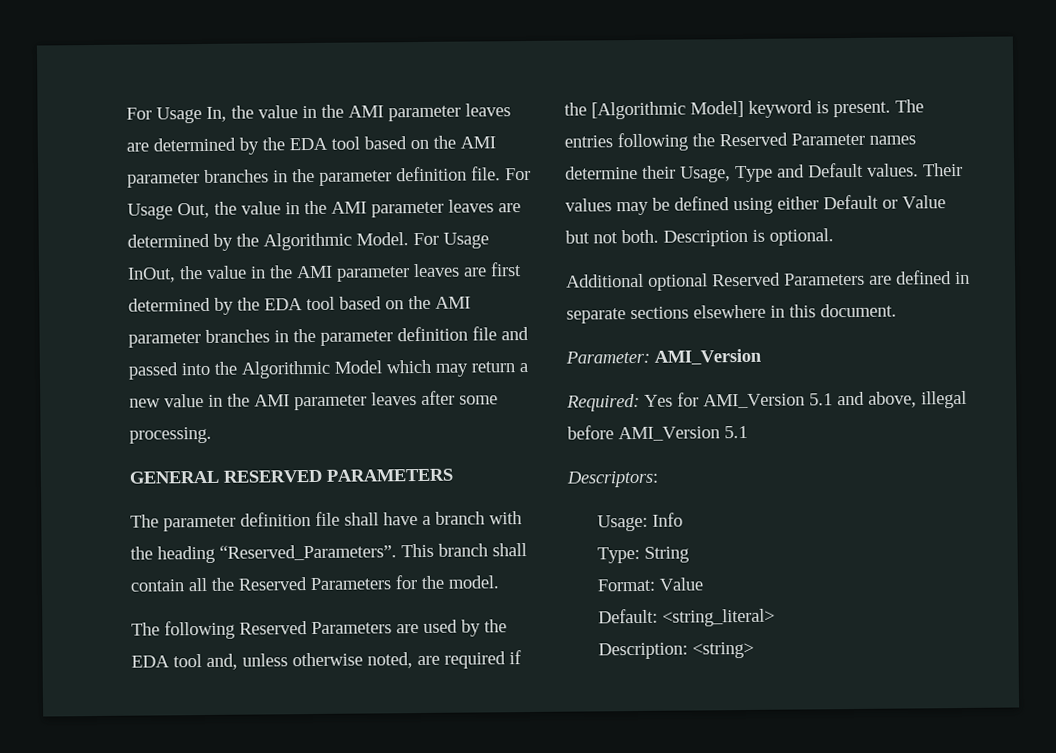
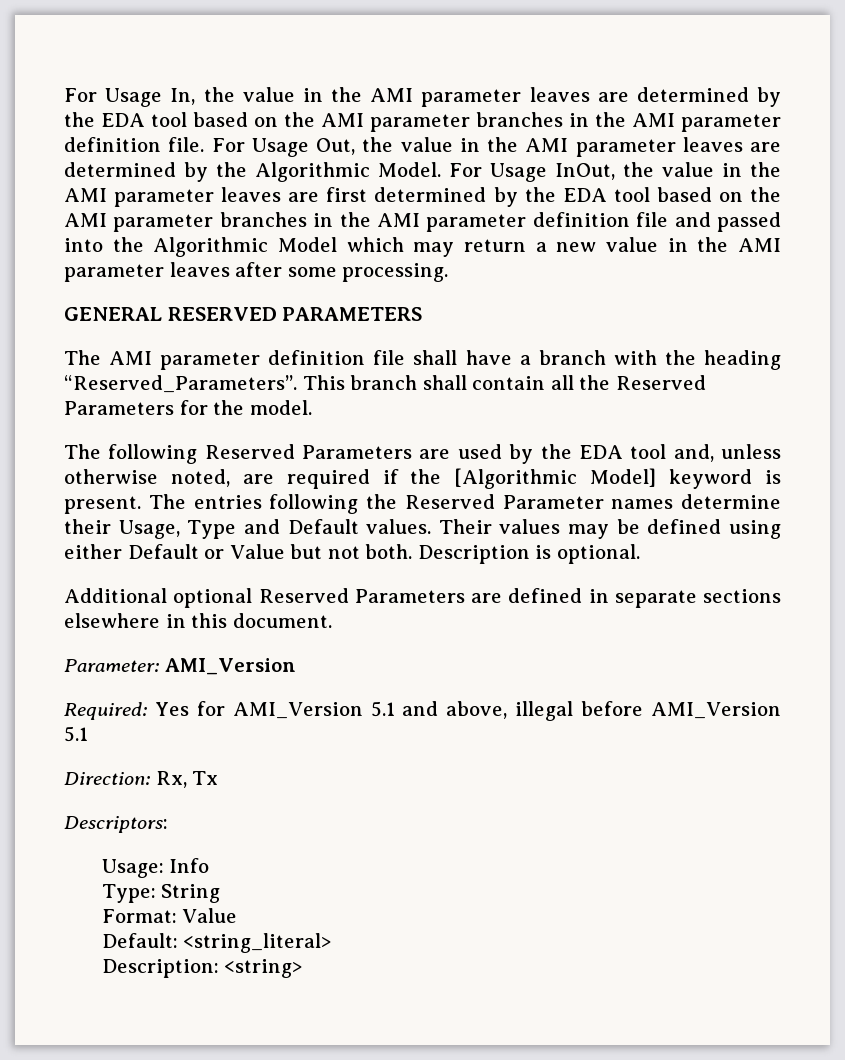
(315, 175) none -> [632,113,675,127] AMI
(316, 335) none -> [377,213,420,227] AMI
(159, 521) none -> [109,351,153,365] AMI
(748, 432) none -> [64,771,219,788] // Direction: Rx, Tx

